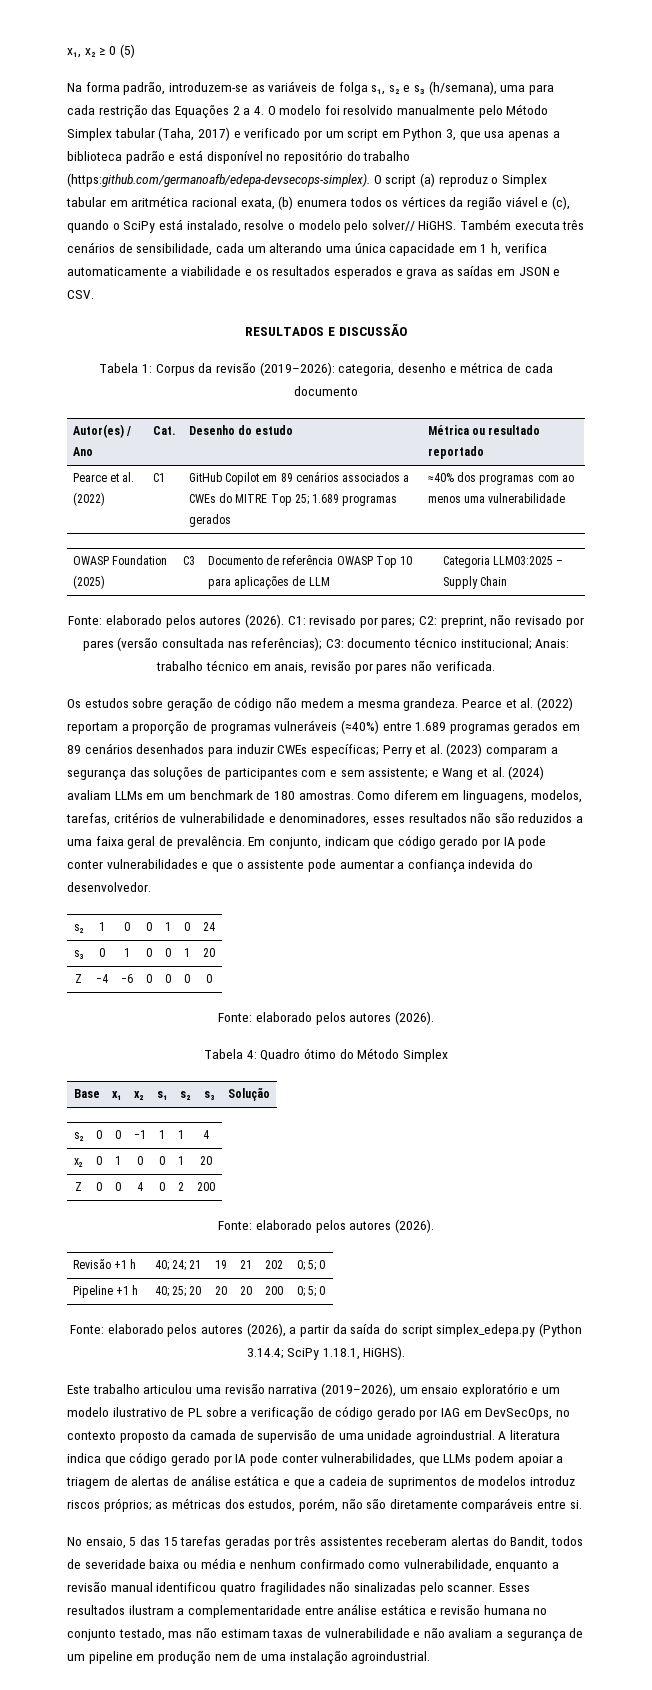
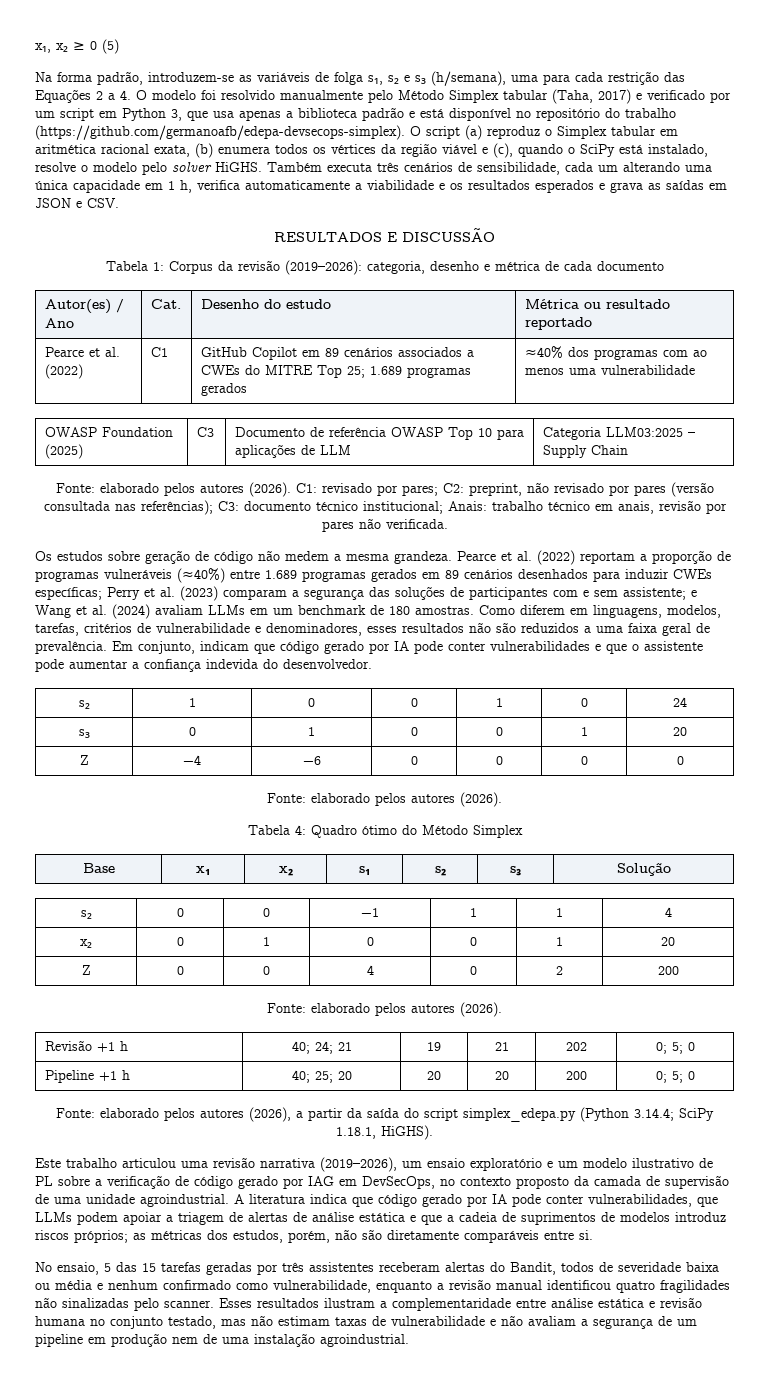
[67,173,370,187] (https:github.com/germanoafb/edepa-devsecops-simplex). -> [35,125,405,140] (https://github.com/germanoafb/edepa-devsecops-simplex).
[371,220,415,231] solver// -> [172,162,212,172] solver

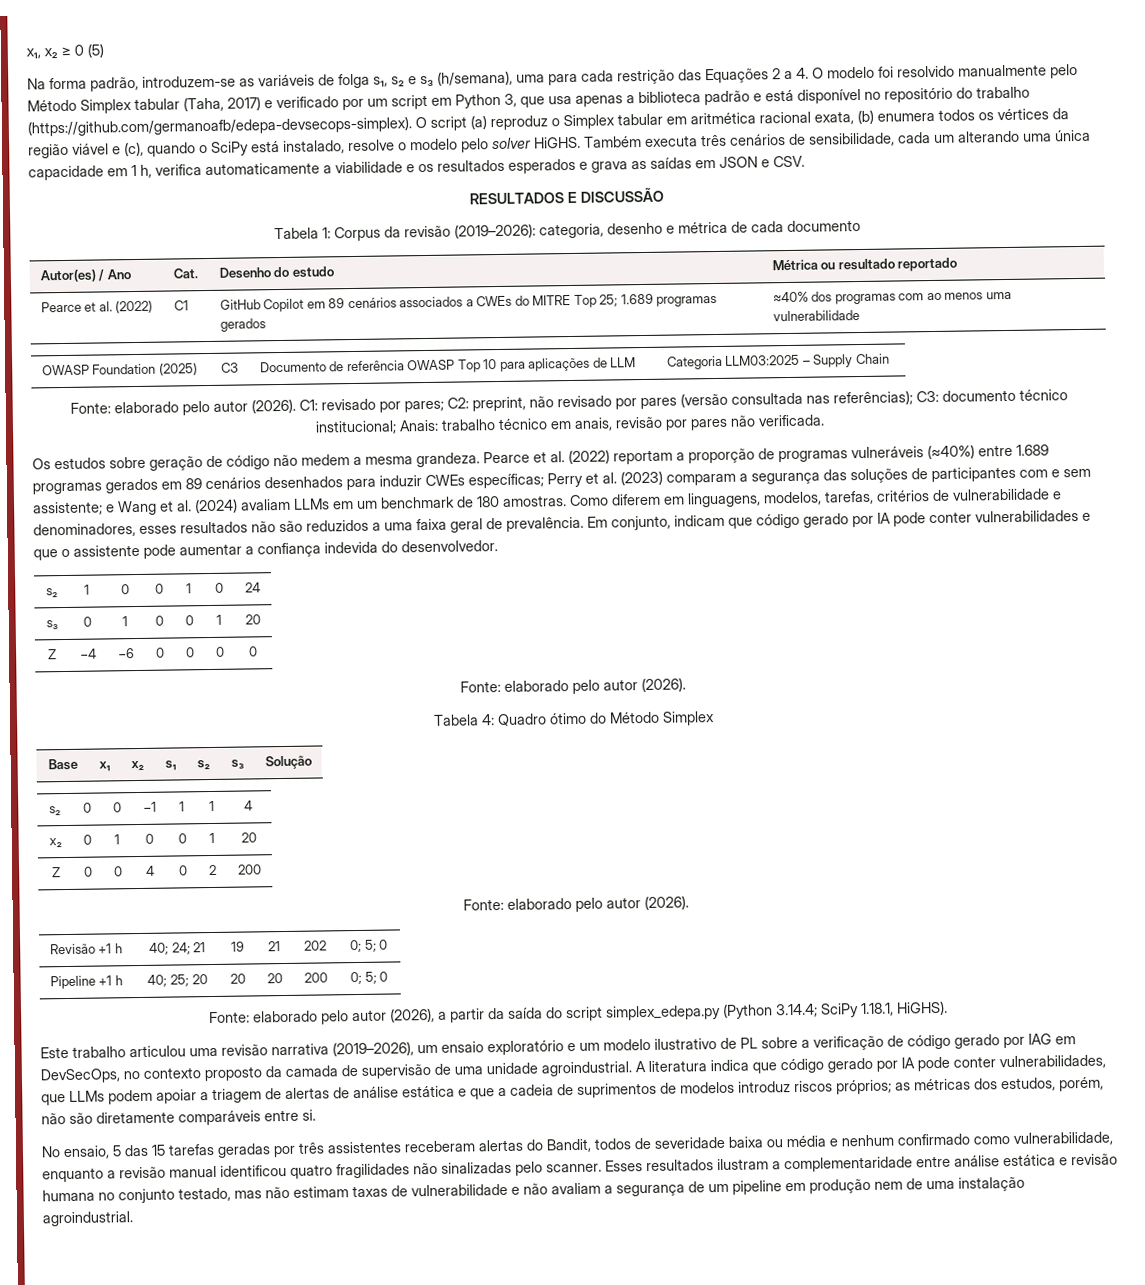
[163,483,244,496] pelos autores -> [182,400,248,416] pelo autor
[375,793,455,806] pelos autores -> [572,679,638,695] pelo autor
[375,1003,455,1016] pelos autores -> [575,897,641,912] pelo autor
[164,1108,244,1121] pelos autores -> [320,1009,387,1025] pelo autor

